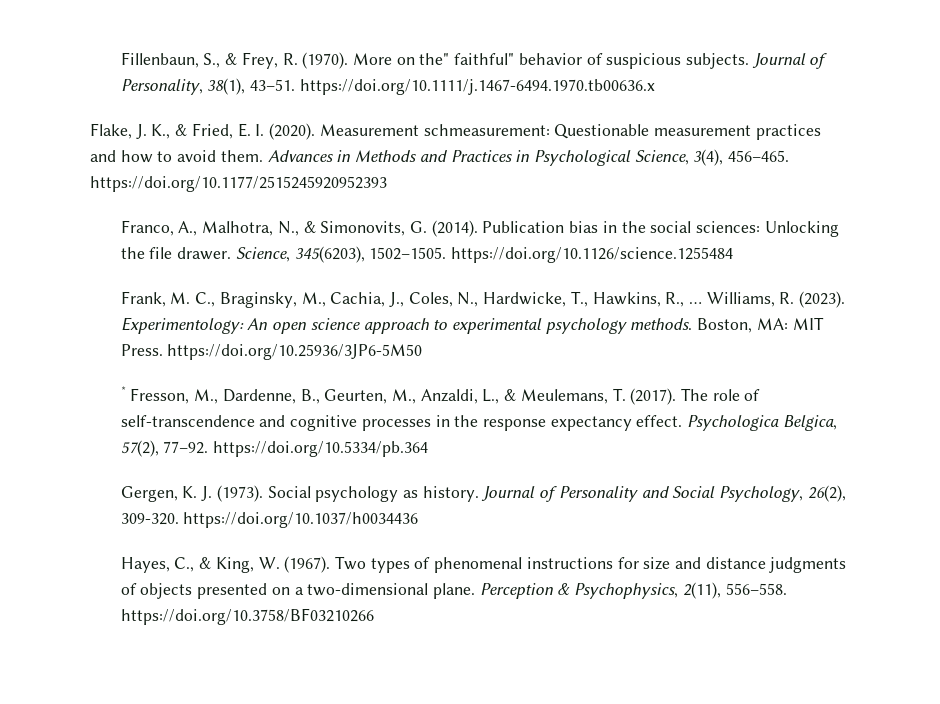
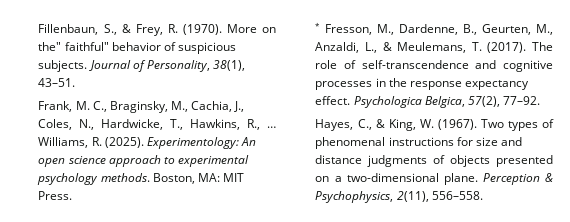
[299,79,655,95] [90,123,821,140] [90,149,790,166] [90,176,387,192] [120,220,839,237] [120,246,733,263] https://doi.org/10.1111/j.1467-6494.1970.tb00636.x // Flake, J. K., & Fried, E. I. (2020). Measurement schmeasurement: Questionable measurement practices and how to avoid them. Advances in Methods and Practices in Psychological Science, 3(4), 456–465. https://doi.org/10.1177/2515245920952393 // Franco, A., Malhotra, N., & Simonovits, G. (2014). Publication bias in the social sciences: Unlocking the file drawer. Science, 345(6203), 1502–1505. https://doi.org/10.1126/science.1255484 -> (76, 82) none
[799,291,846,308] (2023). -> [104,137,144,148] (2025).
[167,344,423,360] https://doi.org/10.25936/3JP6-5M50 -> (73, 195) none
[213,441,429,457] [120,485,846,502] [120,512,419,528] https://doi.org/10.5334/pb.364 // Gergen, K. J. (1973). Social psychology as history. Journal of Personality and Social Psychology, 26(2), 309-320. https://doi.org/10.1037/h0034436 -> (540, 100) none
[120,608,374,625] https://doi.org/10.3758/BF03210266 -> (483, 195) none

